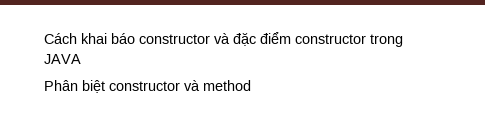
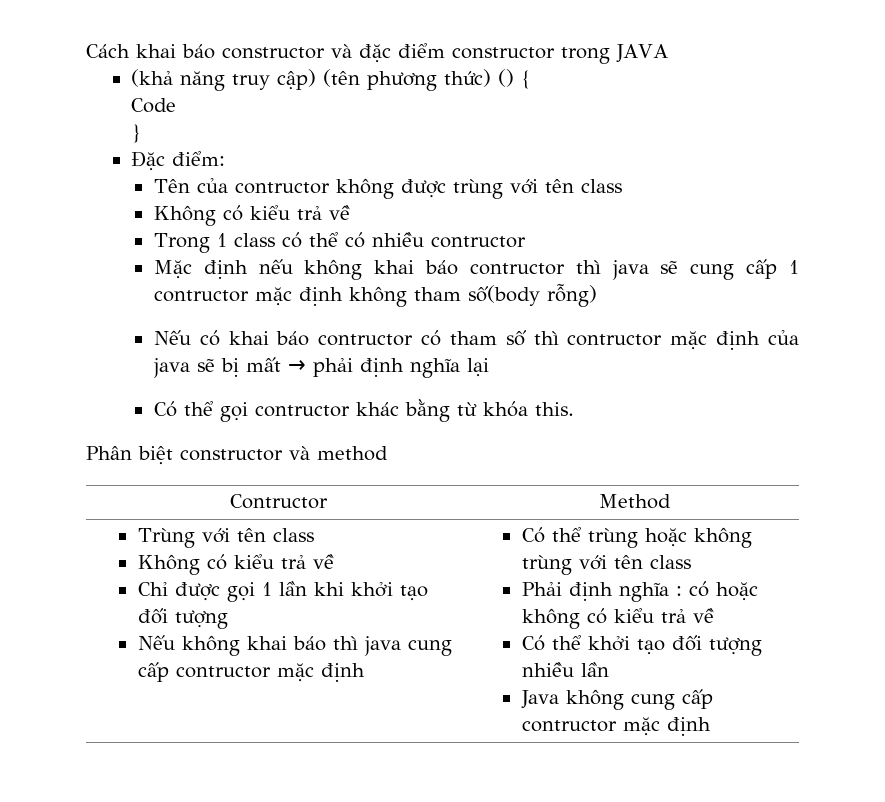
(81, 59) none -> [131,69,532,91] [131,98,177,113] [131,124,142,143] [131,151,226,171] [153,178,622,199] [153,205,350,226] [153,232,526,253] [153,259,799,280] [153,284,597,307] [153,330,799,350] [152,357,489,378] [153,399,574,422] // (khả năng truy cập) (tên phương thức) () { // Code // } // Đặc điểm: // Tên của contructor không được trùng với tên class // Không có kiểu trả về // Trong 1 class có thể có nhiều contructor // Mặc định nếu không khai báo contructor thì java sẽ cung cấp 1 contructor mặc định không tham số(body rỗng) // Nếu có khai báo contructor có tham số thì contructor mặc định của java sẽ bị mất → phải định nghĩa lại // Có thể gọi contructor khác bằng từ khóa this.
(251, 85) none -> [230,494,328,509] [599,494,671,509] [137,528,314,548] [137,554,334,575] [137,581,428,602] [137,608,228,629] [137,635,452,656] [137,662,365,682] [521,527,752,548] [521,555,691,575] [521,581,758,602] [521,608,714,629] [521,635,762,656] [521,662,609,677] [520,689,713,710] [521,717,711,736] // Contructor | Method // Trùng với tên class // Không có kiểu trả về // Chỉ được gọi 1 lần khi khởi tạo đối tượng // Nếu không khai báo thì java cung cấp contructor mặc định | Có thể trùng hoặc không trùng với tên class // Phải định nghĩa : có hoặc không có kiểu trả về // Có thể khởi tạo đối tượng nhiều lần // Java không cung cấp contructor mặc định

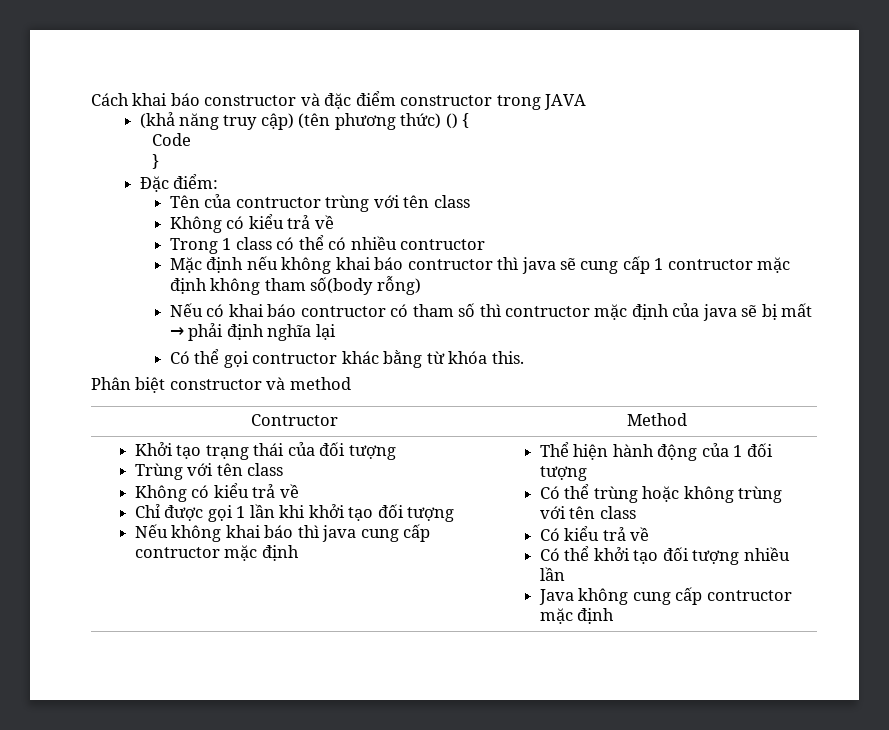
[335,178,446,199] không được -> (321, 202) none
(671, 501) none -> [134,442,396,460] Khởi tạo trạng thái của đối tượng //
(365, 672) none -> [539,442,773,461] [539,466,587,481] Thể hiện hành động của 1 đối tượng //
[521,581,758,602] [521,608,607,629] Phải định nghĩa : có hoặc không có -> [539,528,560,541] Có

